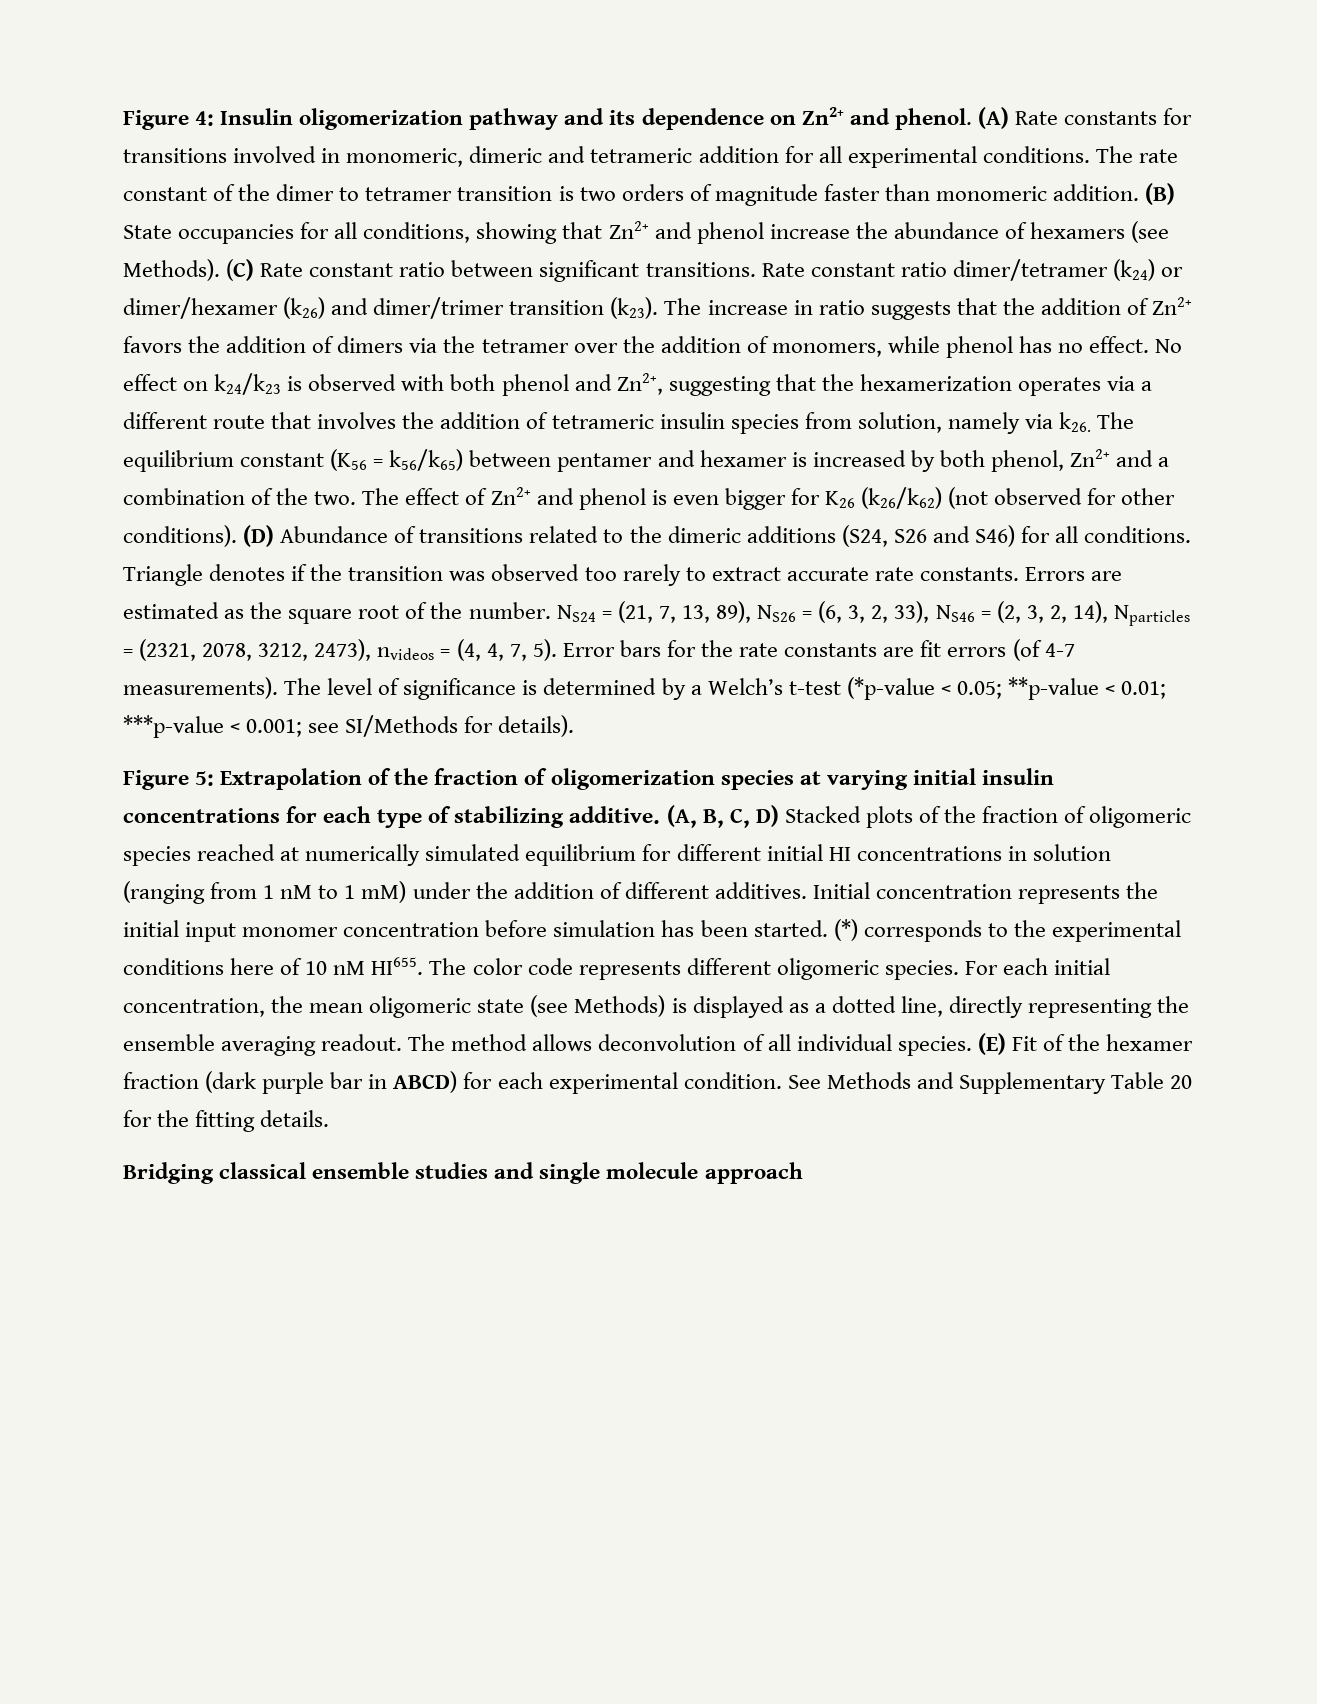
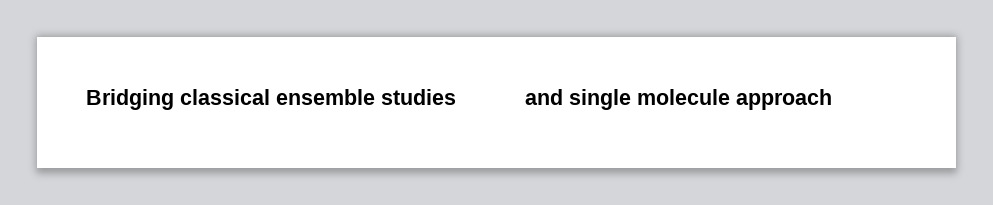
[123,107,1193,130] [123,146,1178,168] [123,183,1176,206] [123,221,1170,244] [123,259,1183,282] [123,297,1193,320] [123,336,1183,358] [123,373,1153,396] [123,412,1135,434] [123,449,1170,472] [123,487,1176,510] [123,525,1192,547] [123,564,1123,586] [123,601,1190,626] [123,639,1075,661] [123,677,1167,700] [123,715,575,738] [123,768,1054,790] [123,805,1192,828] [123,844,1111,866] [123,881,1159,904] [123,919,1181,942] [123,957,1111,980] [123,995,1190,1018] [123,1033,1194,1056] [123,1071,1193,1094] [123,1110,330,1132] Figure 4: Insulin oligomerization pathway and its dependence on Zn2+ and phenol. (A) Rate constants for transitions involved in monomeric, dimeric and tetrameric addition for all experimental conditions. The rate constant of the dimer to tetramer transition is two orders of magnitude faster than monomeric addition. (B) State occupancies for all conditions, showing that Zn2+ and phenol increase the abundance of hexamers (see Methods). (C) Rate constant ratio between significant transitions. Rate constant ratio dimer/tetramer (k24) or dimer/hexamer (k26) and dimer/trimer transition (k23). The increase in ratio suggests that the addition of Zn2+ favors the addition of dimers via the tetramer over the addition of monomers, while phenol has no effect. No effect on k24/k23 is observed with both phenol and Zn2+, suggesting that the hexamerization operates via a different route that involves the addition of tetrameric insulin species from solution, namely via k26. The equilibrium constant (K56 = k56/k65) between pentamer and hexamer is increased by both phenol, Zn2+ and a combination of the two. The effect of Zn2+ and phenol is even bigger for K26 (k26/k62) (not observed for other conditions). (D) Abundance of transitions related to the dimeric additions (S24, S26 and S46) for all conditions. Triangle denotes if the transition was observed too rarely to extract accurate rate constants. Errors are estimated as the square root of the number. NS24 = (21, 7, 13, 89), NS26 = (6, 3, 2, 33), NS46 = (2, 3, 2, 14), Nparticles = (2321, 2078, 3212, 2473), nvideos = (4, 4, 7, 5). Error bars for the rate constants are fit errors (of 4-7 measurements). The level of significance is determined by a Welch’s t-test (*p-value < 0.05; **p-value < 0.01; ***p-value < 0.001; see SI/Methods for details). // Figure 5: Extrapolation of the fraction of oligomerization species at varying initial insulin concentrations for each type of stabilizing additive. (A, B, C, D) Stacked plots of the fraction of oligomeric species reached at numerically simulated equilibrium for different initial HI concentrations in solution (ranging from 1 nM to 1 mM) under the addition of different additives. Initial concentration represents the initial input monomer concentration before simulation has been started. (*) corresponds to the experimental conditions here of 10 nM HI655. The color code represents different oligomeric species. For each initial concentration, the mean oligomeric state (see Methods) is displayed as a dotted line, directly representing the ensemble averaging readout. The method allows deconvolution of all individual species. (E) Fit of the hexamer fraction (dark purple bar in ABCD) for each experimental condition. See Methods and Supplementary Table 20 for the fitting details. // -> (86, 99) none

